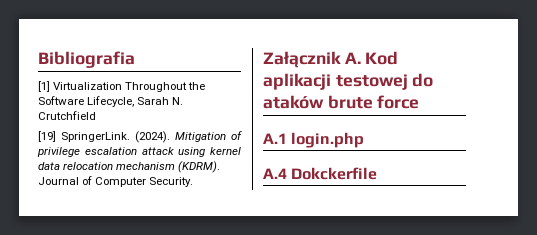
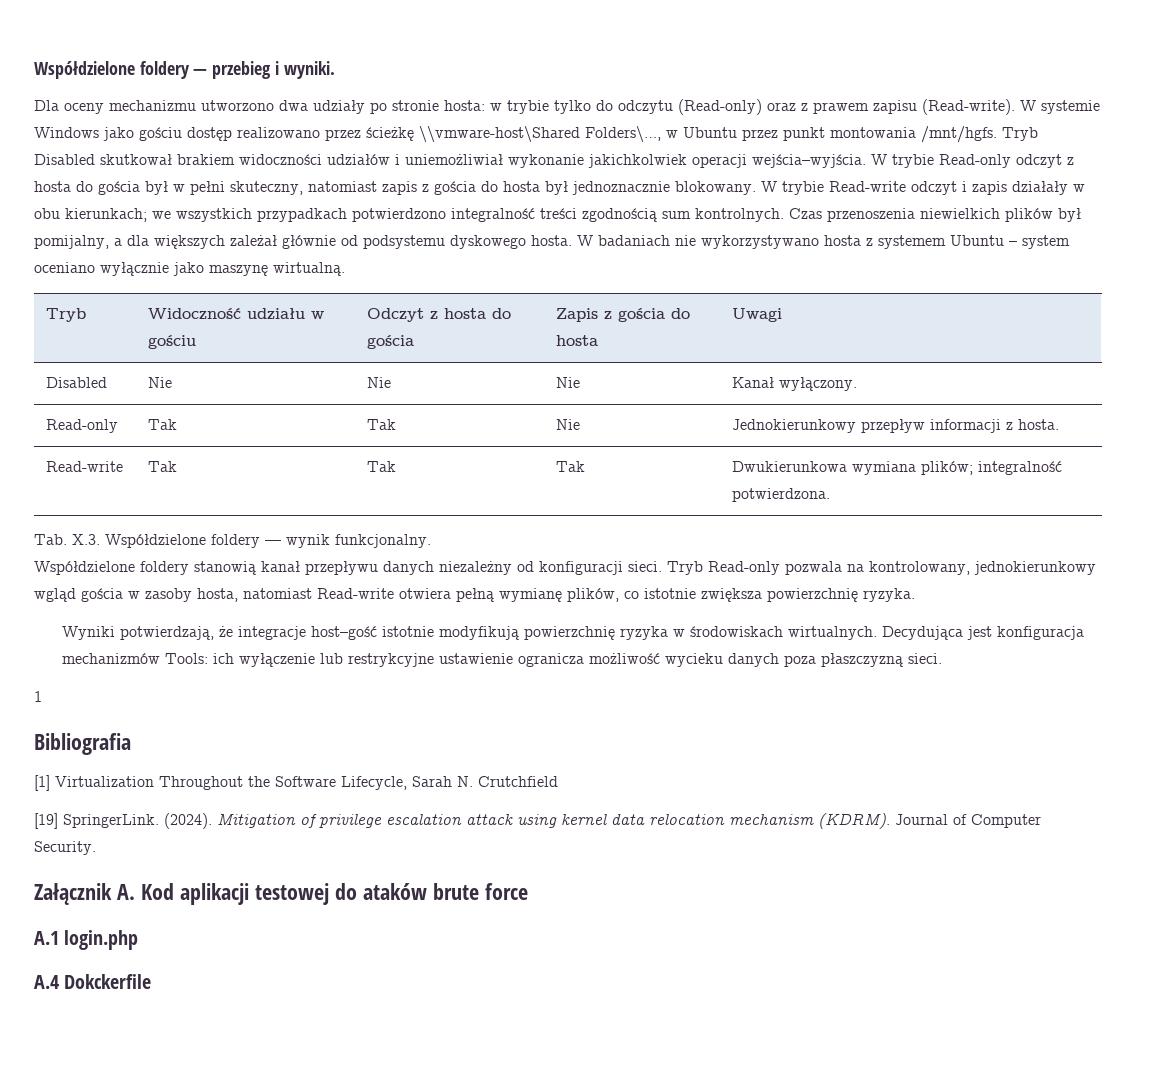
(38, 59) none -> [34,61,335,79] [34,99,1100,115] [34,126,1038,143] [34,154,1074,168] [34,181,1085,195] [34,208,1081,222] [34,235,1070,249] [34,262,345,276] [46,308,87,322] [148,308,325,320] [148,335,197,349] [367,308,512,322] [367,335,415,349] [556,308,691,322] [556,335,599,346] [732,308,783,322] [46,377,108,388] [148,377,173,388] [367,377,392,388] [556,377,581,388] [732,377,858,391] [46,419,119,433] [148,419,178,430] [367,419,397,430] [556,419,581,430] [732,419,1060,433] [46,461,124,472] [148,461,178,472] [367,461,397,472] [556,461,586,472] [732,461,1063,475] [732,488,831,502] [34,534,431,548] [34,561,1096,575] [34,588,915,602] [62,626,1085,640] [62,653,943,667] [34,691,42,702] Współdzielone foldery — przebieg i wyniki. // Dla oceny mechanizmu utworzono dwa udziały po stronie hosta: w trybie tylko do odczytu (Read-only) oraz z prawem zapisu (Read-write). W systemie Windows jako gościu dostęp realizowano przez ścieżkę \\vmware-host\Shared Folders\…, w Ubuntu przez punkt montowania /mnt/hgfs. Tryb Disabled skutkował brakiem widoczności udziałów i uniemożliwiał wykonanie jakichkolwiek operacji wejścia–wyjścia. W trybie Read-only odczyt z hosta do gościa był w pełni skuteczny, natomiast zapis z gościa do hosta był jednoznacznie blokowany. W trybie Read-write odczyt i zapis działały w obu kierunkach; we wszystkich przypadkach potwierdzono integralność treści zgodnością sum kontrolnych. Czas przenoszenia niewielkich plików był pomijalny, a dla większych zależał głównie od podsystemu dyskowego hosta. W badaniach nie wykorzystywano hosta z systemem Ubuntu – system oceniano wyłącznie jako maszynę wirtualną. // Tryb | Widoczność udziału w gościu | Odczyt z hosta do gościa | Zapis z gościa do hosta | Uwagi // Disabled | Nie | Nie | Nie | Kanał wyłączony. // Read-only | Tak | Tak | Nie | Jednokierunkowy przepływ informacji z hosta. // Read-write | Tak | Tak | Tak | Dwukierunkowa wymiana plików; integralność potwierdzona. // Tab. X.3. Współdzielone foldery — wynik funkcjonalny. // Współdzielone foldery stanowią kanał przepływu danych niezależny od konfiguracji sieci. Tryb Read-only pozwala na kontrolowany, jednokierunkowy wgląd gościa w zasoby hosta, natomiast Read-write otwiera pełną wymianę plików, co istotnie zwiększa powierzchnię ryzyka. // Wyniki potwierdzają, że integracje host–gość istotnie modyfikują powierzchnię ryzyka w środowiskach wirtualnych. Decydująca jest konfiguracja mechanizmów Tools: ich wyłączenie lub restrykcyjne ustawienie ogranicza możliwość wycieku danych poza płaszczyzną sieci. // 1 //

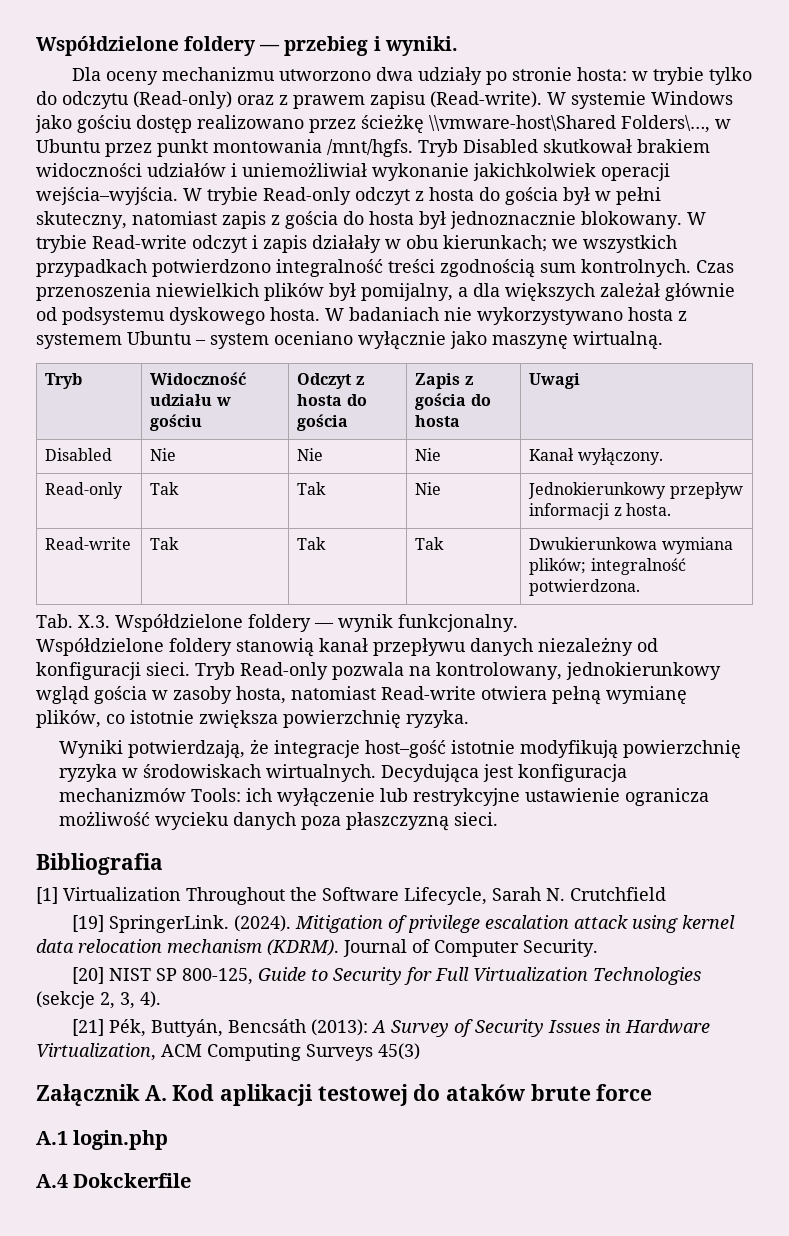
[34,691,42,702] // 1 -> (499, 819) none
(96, 848) none -> [71,967,701,985] [36,991,161,1009] [71,1019,710,1037] [36,1043,420,1061] // [20] NIST SP 800-125, Guide to Security for Full Virtualization Technologies (sekcje 2, 3, 4). // [21] Pék, Buttyán, Bencsáth (2013): A Survey of Security Issues in Hardware Virtualization, ACM Computing Surveys 45(3)

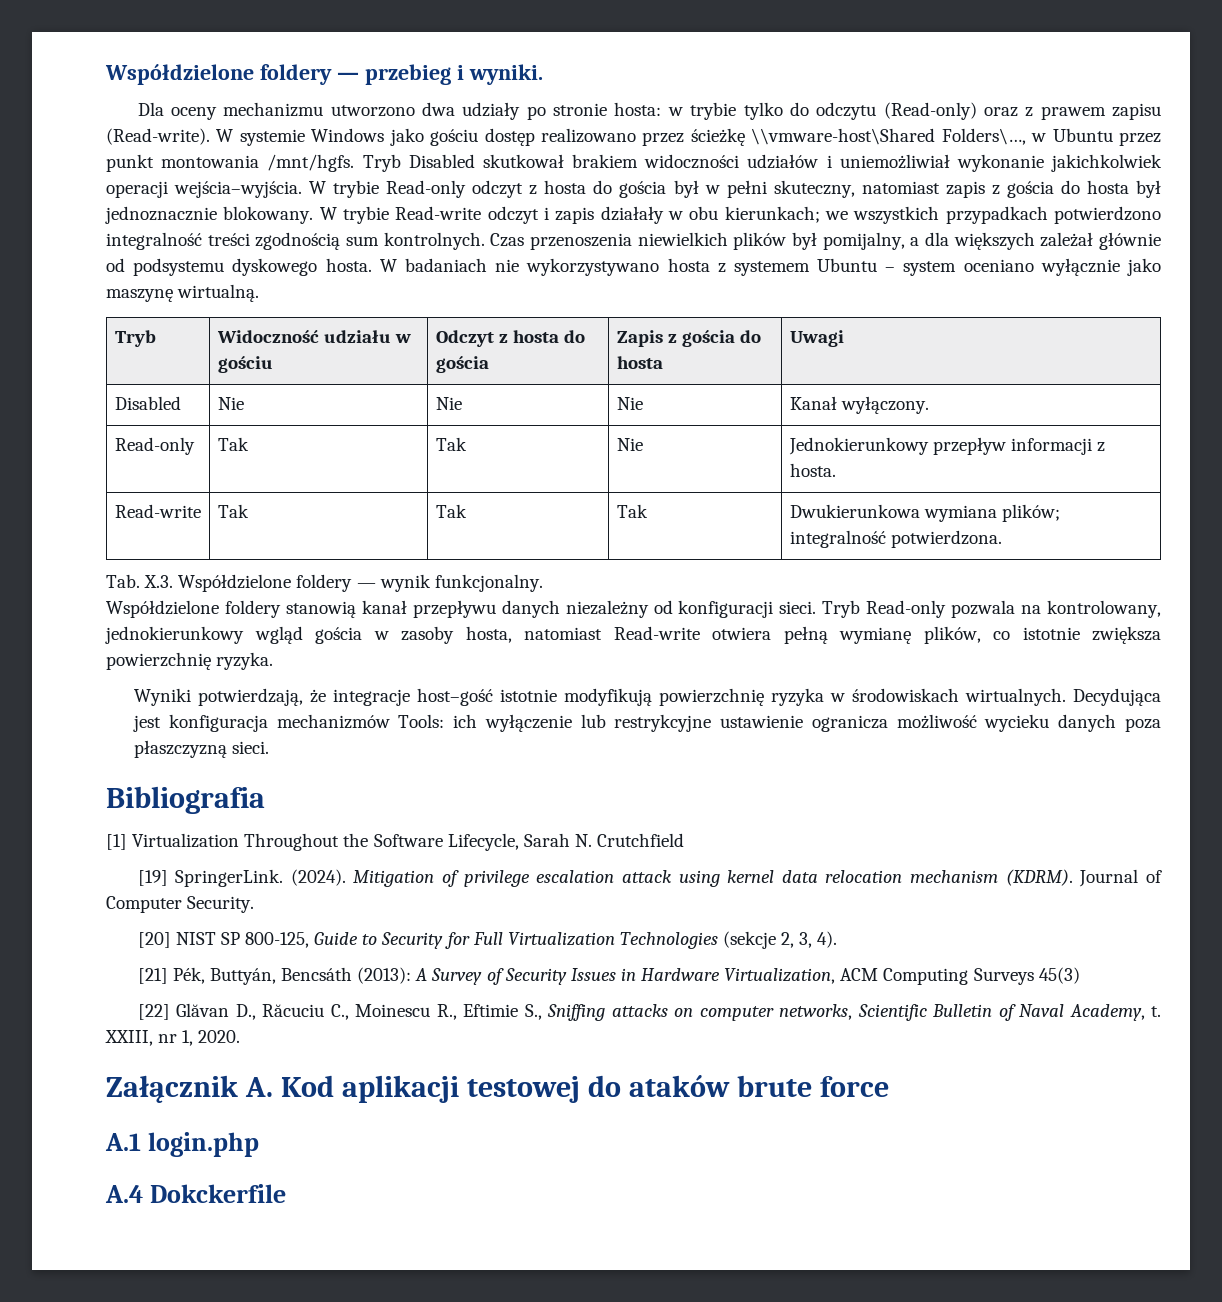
(420, 1051) none -> [137,1003,1161,1021] [105,1030,241,1046] // [22] Glăvan D., Răcuciu C., Moinescu R., Eftimie S., Sniffing attacks on computer networks, Scientific Bulletin of Naval Academy, t. XXIII, nr 1, 2020.

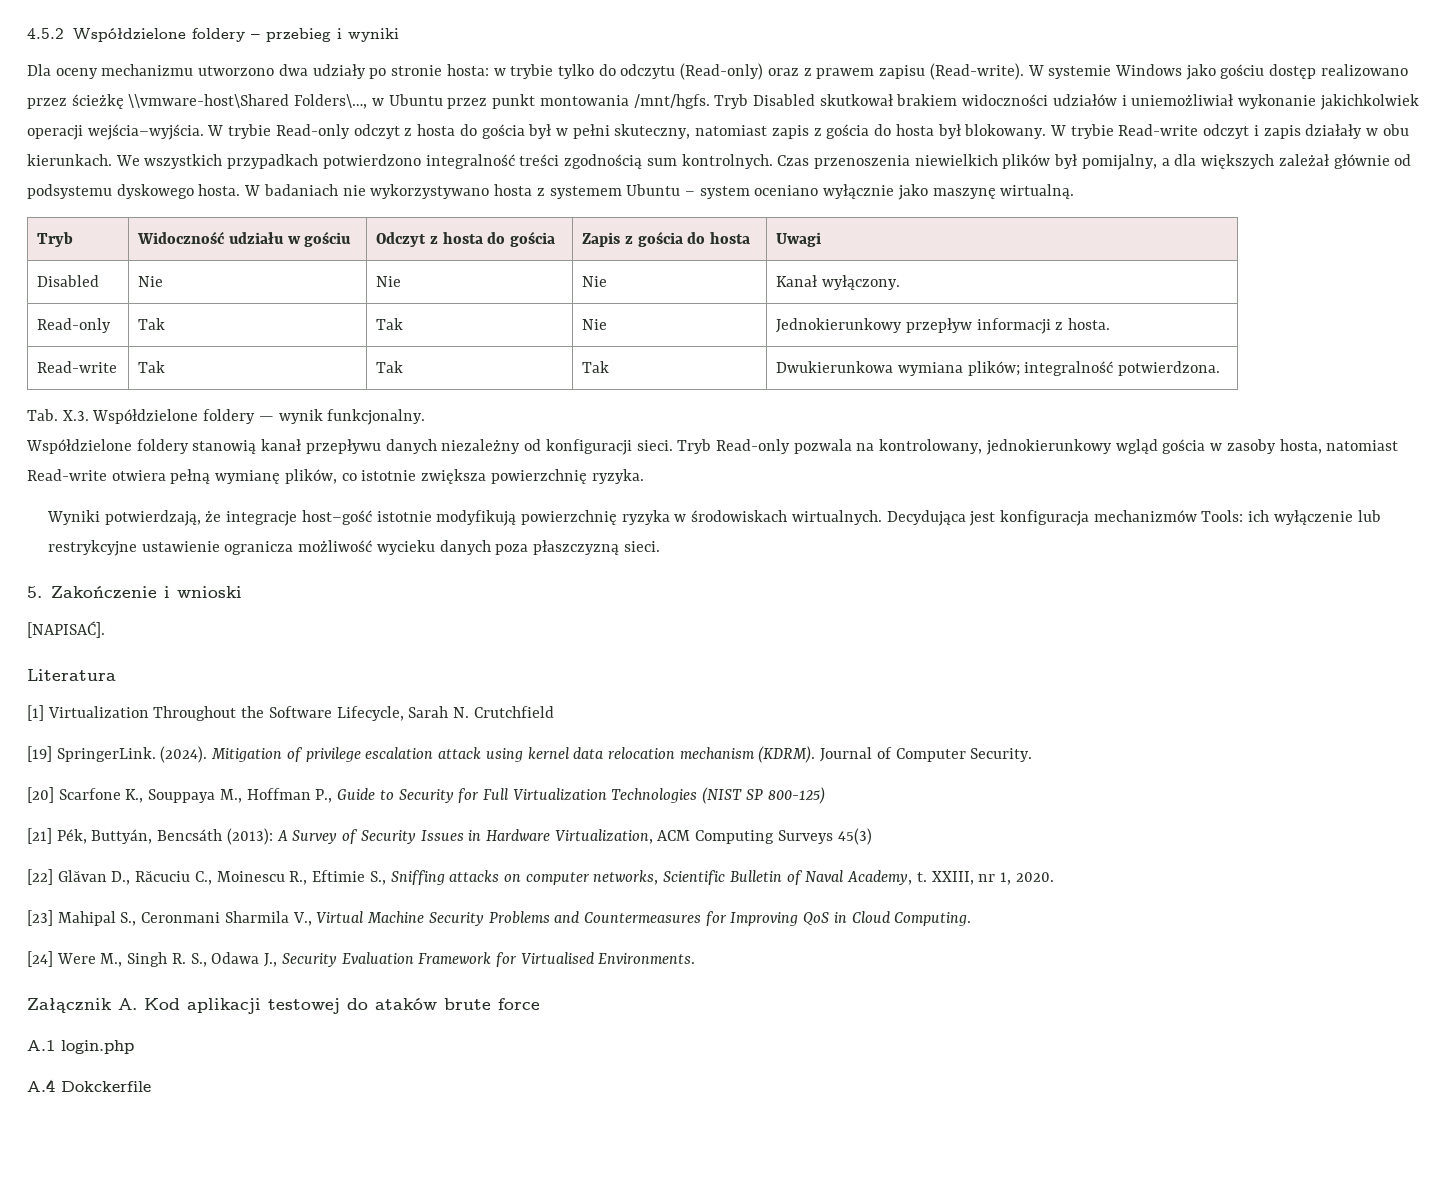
[105,64,359,85] Współdzielone foldery — -> [27,28,260,42] 4.5.2 Współdzielone foldery –
[468,64,543,85] wyniki. -> [347,28,399,42] wyniki
[105,206,217,224] jednoznacznie -> (961, 131) none
[724,206,848,223] kierunkach; we -> [27,154,140,166] kierunkach. We
[106,786,265,814] Bibliografia -> [27,586,242,599] [27,621,105,638] [27,669,116,681] 5. Zakończenie i wnioski // [NAPISAĆ]. // Literatura
[175,932,309,948] NIST SP 800-125, -> [58,788,333,803] Scarfone K., Souppaya M., Hoffman P.,
[723,931,838,949] (sekcje 2, 3, 4). -> [702,787,825,804] (NIST SP 800-125)
(241, 1036) none -> [27,910,972,926] [27,951,696,967] // [23] Mahipal S., Ceronmani Sharmila V., Virtual Machine Security Problems and Countermeasures for Improving QoS in Cloud Computing. // [24] Were M., Singh R. S., Odawa J., Security Evaluation Framework for Virtualised Environments.

